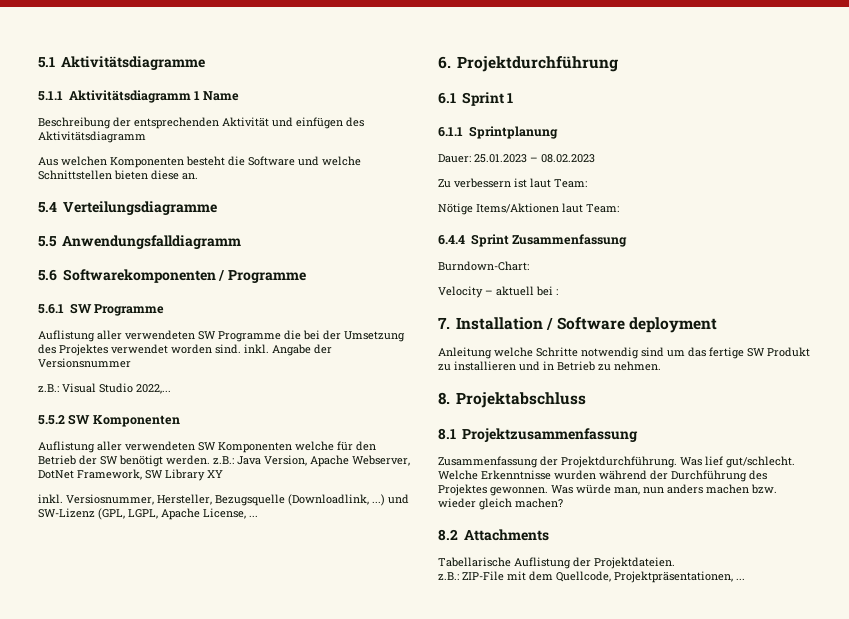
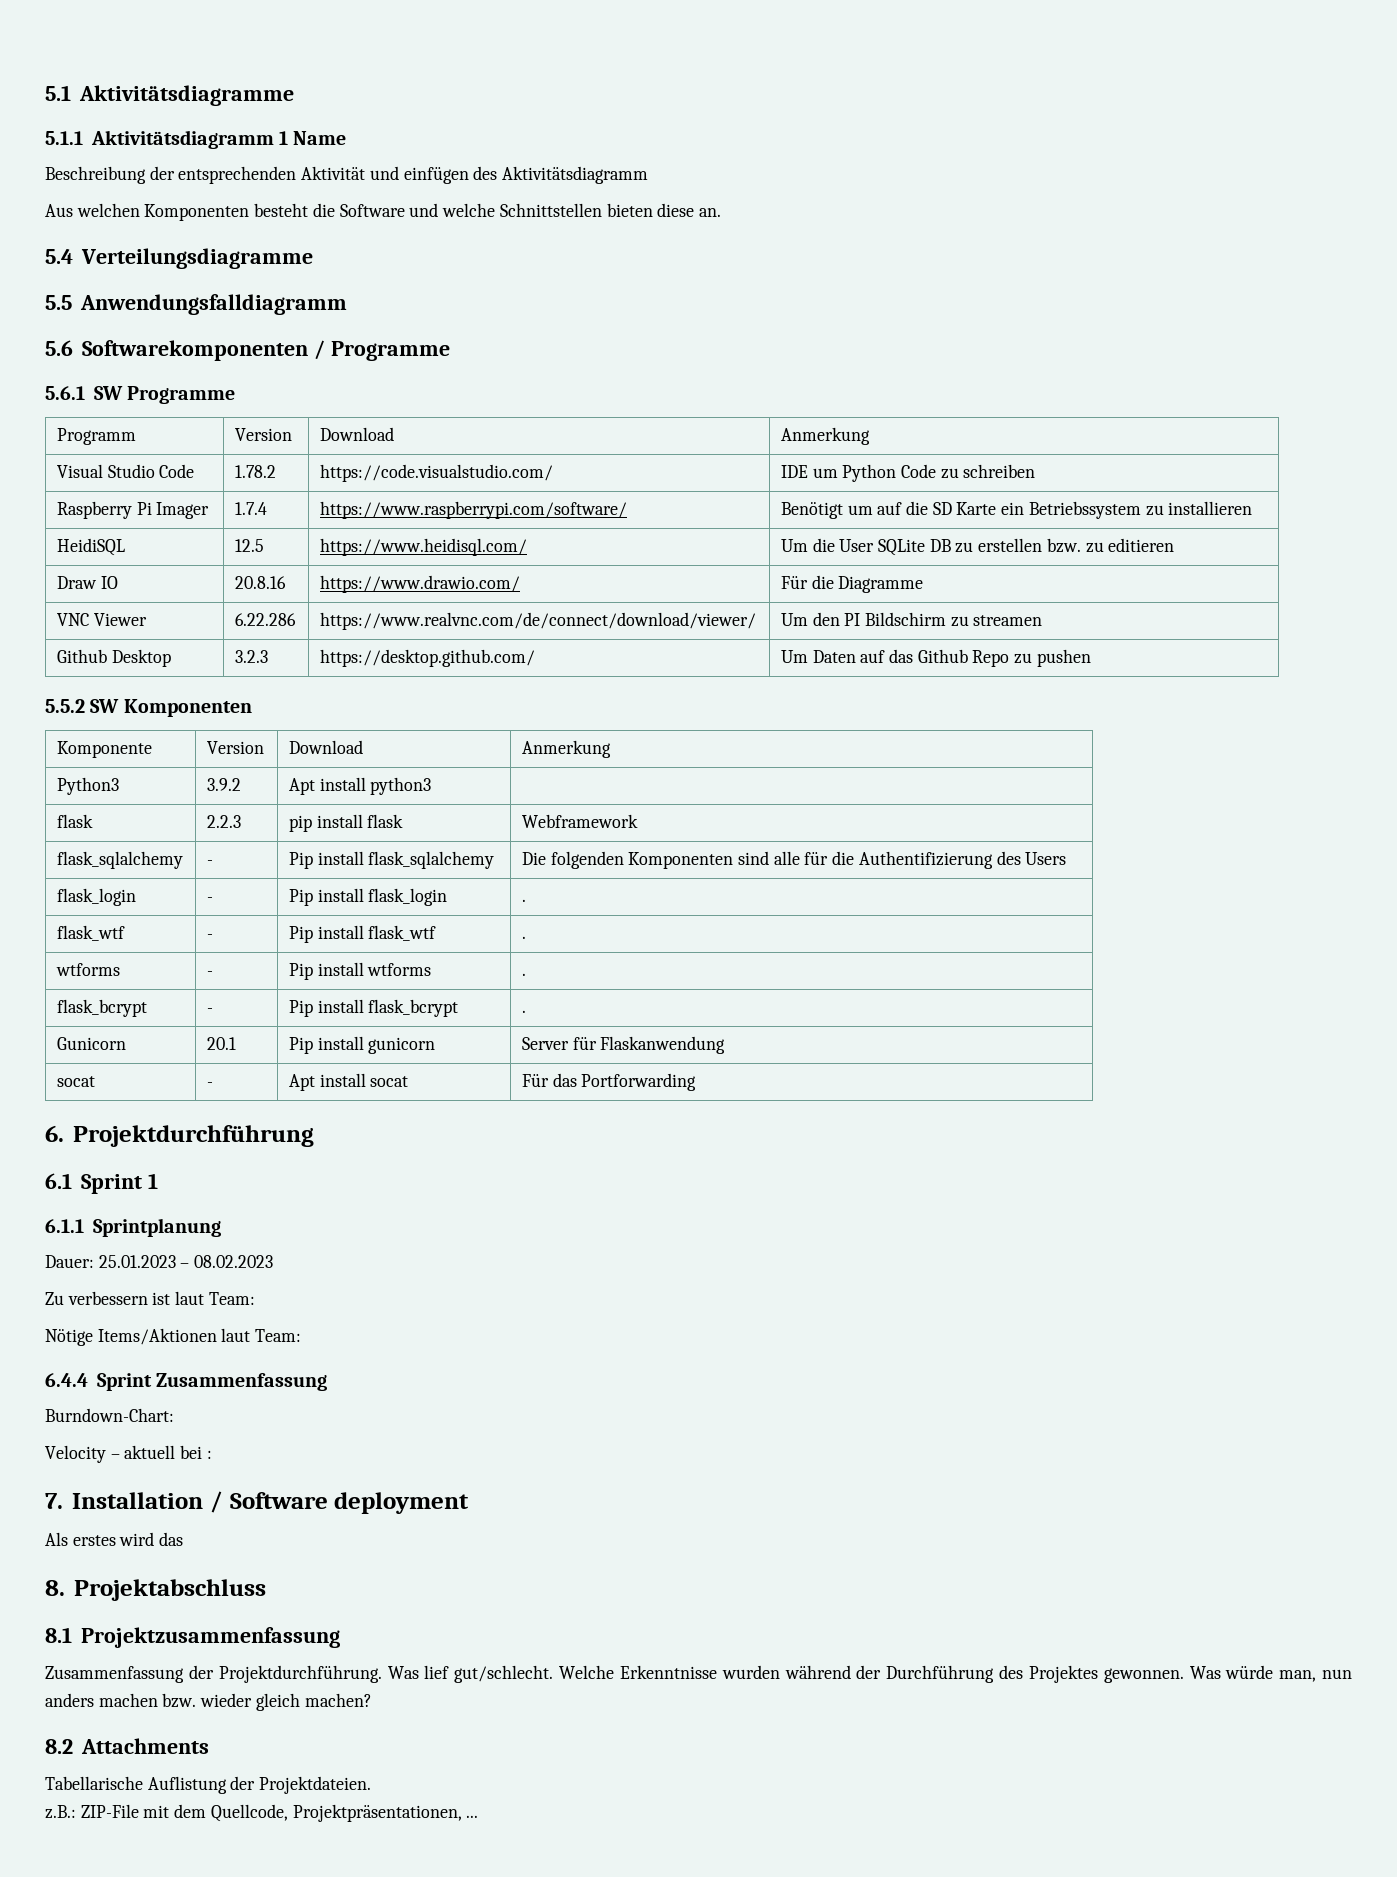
[38,330,405,342] [38,344,332,356] [38,358,131,368] [38,383,171,394] [38,414,180,427] [38,441,376,453] [38,455,410,467] [38,469,223,481] [38,494,409,506] [38,508,258,520] // Auflistung aller verwendeten SW Programme die bei der Umsetzung des Projektes verwendet worden sind. inkl. Angabe der Versionsnummer // z.B.: Visual Studio 2022,... // 5.5.2 SW Komponenten // Auflistung aller verwendeten SW Komponenten welche für den Betrieb der SW benötigt werden. z.B.: Java Version, Apache Webserver, DotNet Framework, SW Library XY // inkl. Versiosnummer, Hersteller, Bezugsquelle (Downloadlink, ...) und SW-Lizenz (GPL, LGPL, Apache License, ... -> [56,428,136,445] [234,428,292,441] [319,427,394,441] [780,427,870,445] [56,464,195,478] [234,465,276,478] [319,464,553,482] [780,464,1036,482] [56,501,210,519] [234,502,267,515] [319,501,627,519] [780,501,1253,519] [56,538,125,556] [234,539,264,552] [319,538,527,556] [780,538,1175,556] [56,576,118,589] [234,576,286,589] [319,575,520,593] [780,575,924,593] [56,613,147,626] [234,613,296,626] [319,612,756,630] [780,612,1043,627] [56,649,171,667] [234,650,268,663] [319,649,535,667] [780,649,1091,667] [45,699,252,717] [56,741,152,758] [206,741,264,754] [288,740,363,754] [521,740,611,758] [56,777,119,795] [206,778,241,791] [288,777,432,795] [56,814,93,828] [206,815,241,828] [288,814,404,832] [521,814,638,828] [56,851,183,869] [206,860,213,865] [288,851,495,869] [521,851,1067,869] [56,888,136,906] [206,897,213,902] [288,888,448,906] [521,899,526,902] [56,925,125,941] [206,934,213,939] [288,925,437,943] [521,936,526,939] [55,963,120,976] [206,971,213,976] [288,962,432,980] [521,973,526,976] [56,999,147,1017] [206,1008,213,1013] [288,999,459,1017] [521,1010,526,1013] [56,1037,126,1050] [206,1037,236,1050] [288,1036,436,1054] [521,1036,726,1054] [56,1076,95,1087] [206,1082,213,1087] [288,1073,409,1091] [521,1073,697,1091] // Programm | Version | Download | Anmerkung // Visual Studio Code | 1.78.2 | https://code.visualstudio.com/ | IDE um Python Code zu schreiben // Raspberry Pi Imager | 1.7.4 | https://www.raspberrypi.com/software/ | Benötigt um auf die SD Karte ein Betriebssystem zu installieren // HeidiSQL | 12.5 | https://www.heidisql.com/ | Um die User SQLite DB zu erstellen bzw. zu editieren // Draw IO | 20.8.16 | https://www.drawio.com/ | Für die Diagramme // VNC Viewer | 6.22.286 | https://www.realvnc.com/de/connect/download/viewer/ | Um den PI Bildschirm zu streamen // Github Desktop | 3.2.3 | https://desktop.github.com/ | Um Daten auf das Github Repo zu pushen // 5.5.2 SW Komponenten // Komponente | Version | Download | Anmerkung // Python3 | 3.9.2 | Apt install python3 | // flask | 2.2.3 | pip install flask | Webframework // flask_sqlalchemy | - | Pip install flask_sqlalchemy | Die folgenden Komponenten sind alle für die Authentifizierung des Users // flask_login | - | Pip install flask_login | . // flask_wtf | - | Pip install flask_wtf | . // wtforms | - | Pip install wtforms | . // flask_bcrypt | - | Pip install flask_bcrypt | . // Gunicorn | 20.1 | Pip install gunicorn | Server für Flaskanwendung // socat | - | Apt install socat | Für das Portforwarding
[438,347,810,359] [438,361,661,371] Anleitung welche Schritte notwendig sind um das fertige SW Produkt zu installieren und in Betrieb zu nehmen. -> [45,1532,184,1546] Als erstes wird das

